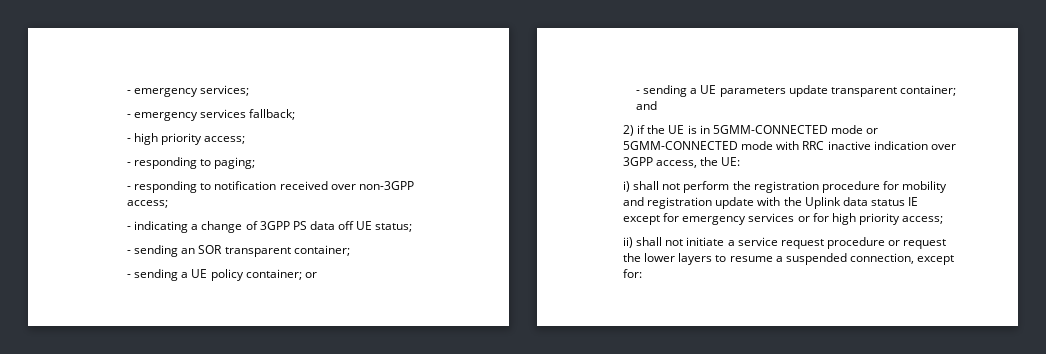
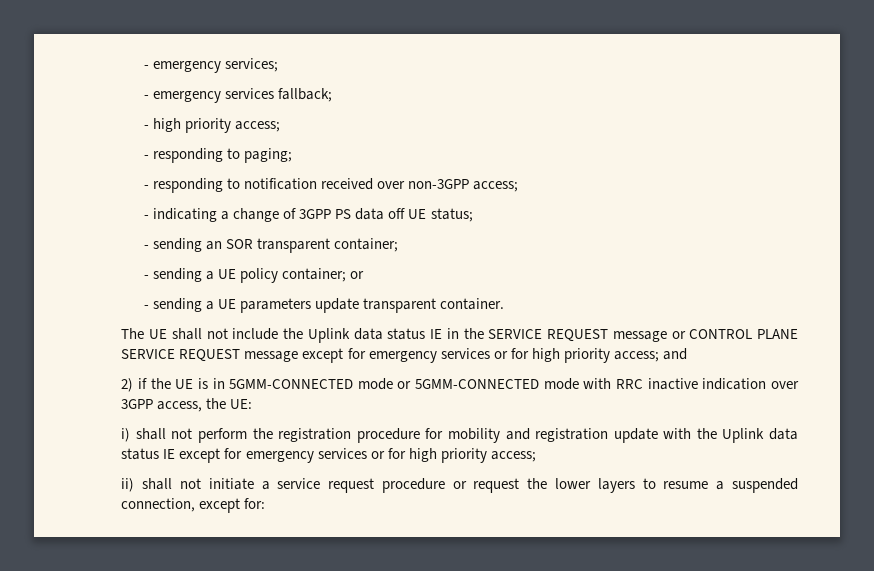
[899,85,956,96] container; -> [440,298,505,310] [121,328,799,343] [121,348,659,363] container. // The UE shall not include the Uplink data status IE in the SERVICE REQUEST message or CONTROL PLANE SERVICE REQUEST message except for emergency services or for high priority access;

